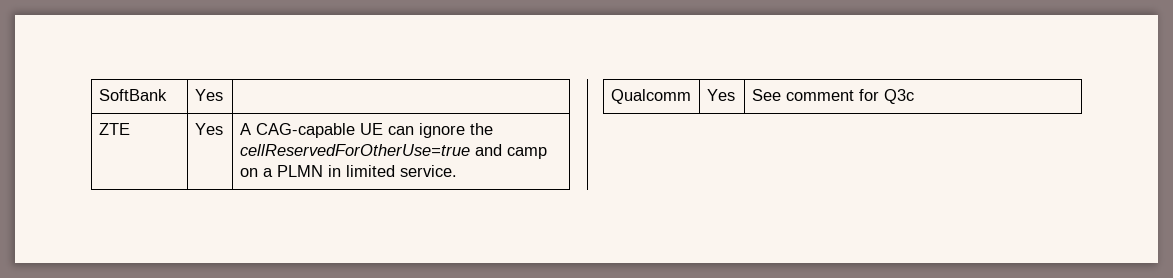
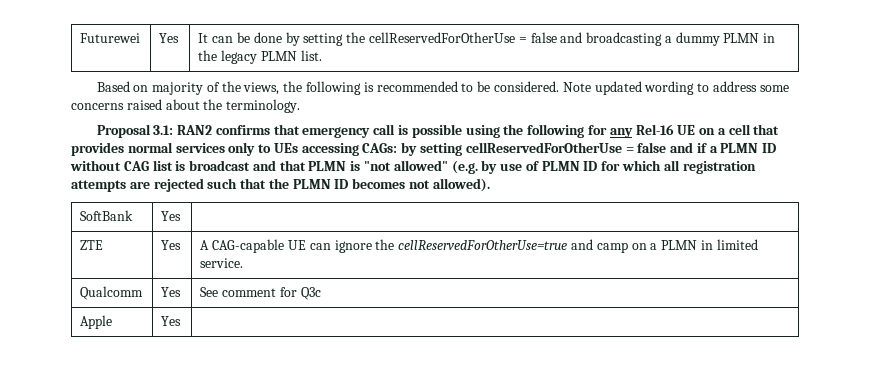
(98, 95) none -> [80,33,141,43] [159,33,180,43] [198,32,776,46] [198,50,322,64] [96,81,789,95] [71,99,301,113] [96,124,780,138] [71,142,777,156] [70,160,756,174] [71,178,490,192] Futurewei | Yes | It can be done by setting the cellReservedForOtherUse = false and broadcasting a dummy PLMN in the legacy PLMN list. // Based on majority of the views, the following is recommended to be considered. Note updated wording to address some concerns raised about the terminology. // Proposal 3.1: RAN2 confirms that emergency call is possible using the following for any Rel-16 UE on a cell that provides normal services only to UEs accessing CAGs: by setting cellReservedForOtherUse = false and if a PLMN ID without CAG list is broadcast and that PLMN is "not allowed" (e.g. by use of PLMN ID for which all registration attempts are rejected such that the PLMN ID becomes not allowed). //
(914, 96) none -> [80,315,113,329] [161,316,182,326] // Apple | Yes |

